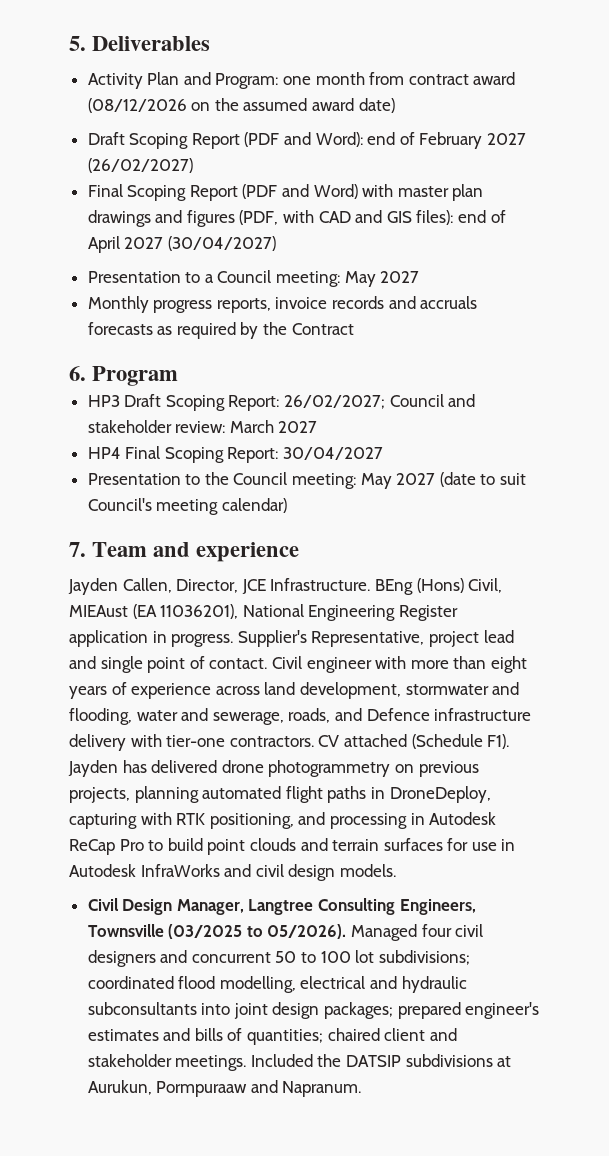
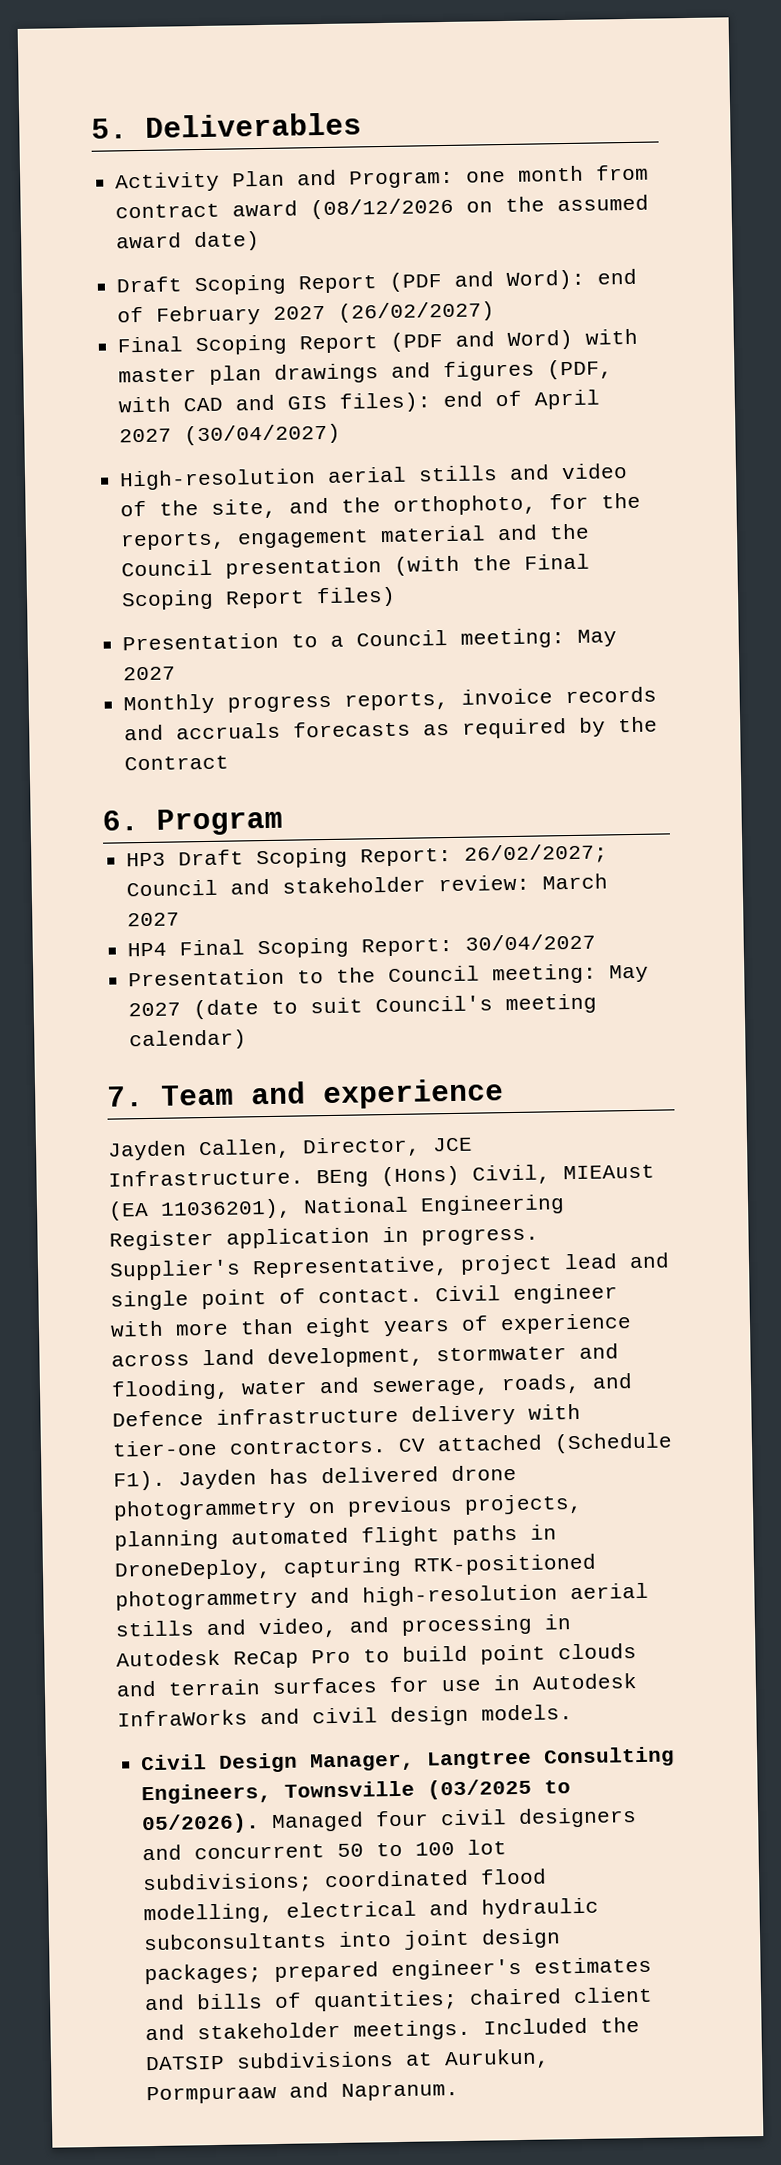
(276, 243) none -> [119,463,629,491] [120,492,642,519] [120,523,591,551] [121,553,591,579] [121,586,397,611] // High-resolution aerial stills and video of the site, and the orthophoto, for the reports, engagement material and the Council presentation (with the Final Scoping Report files)
[140,812,294,829] with RTK positioning, -> [413,1553,597,1576] [115,1582,649,1611] [115,1617,338,1639] RTK-positioned photogrammetry and high-resolution aerial stills and video,

